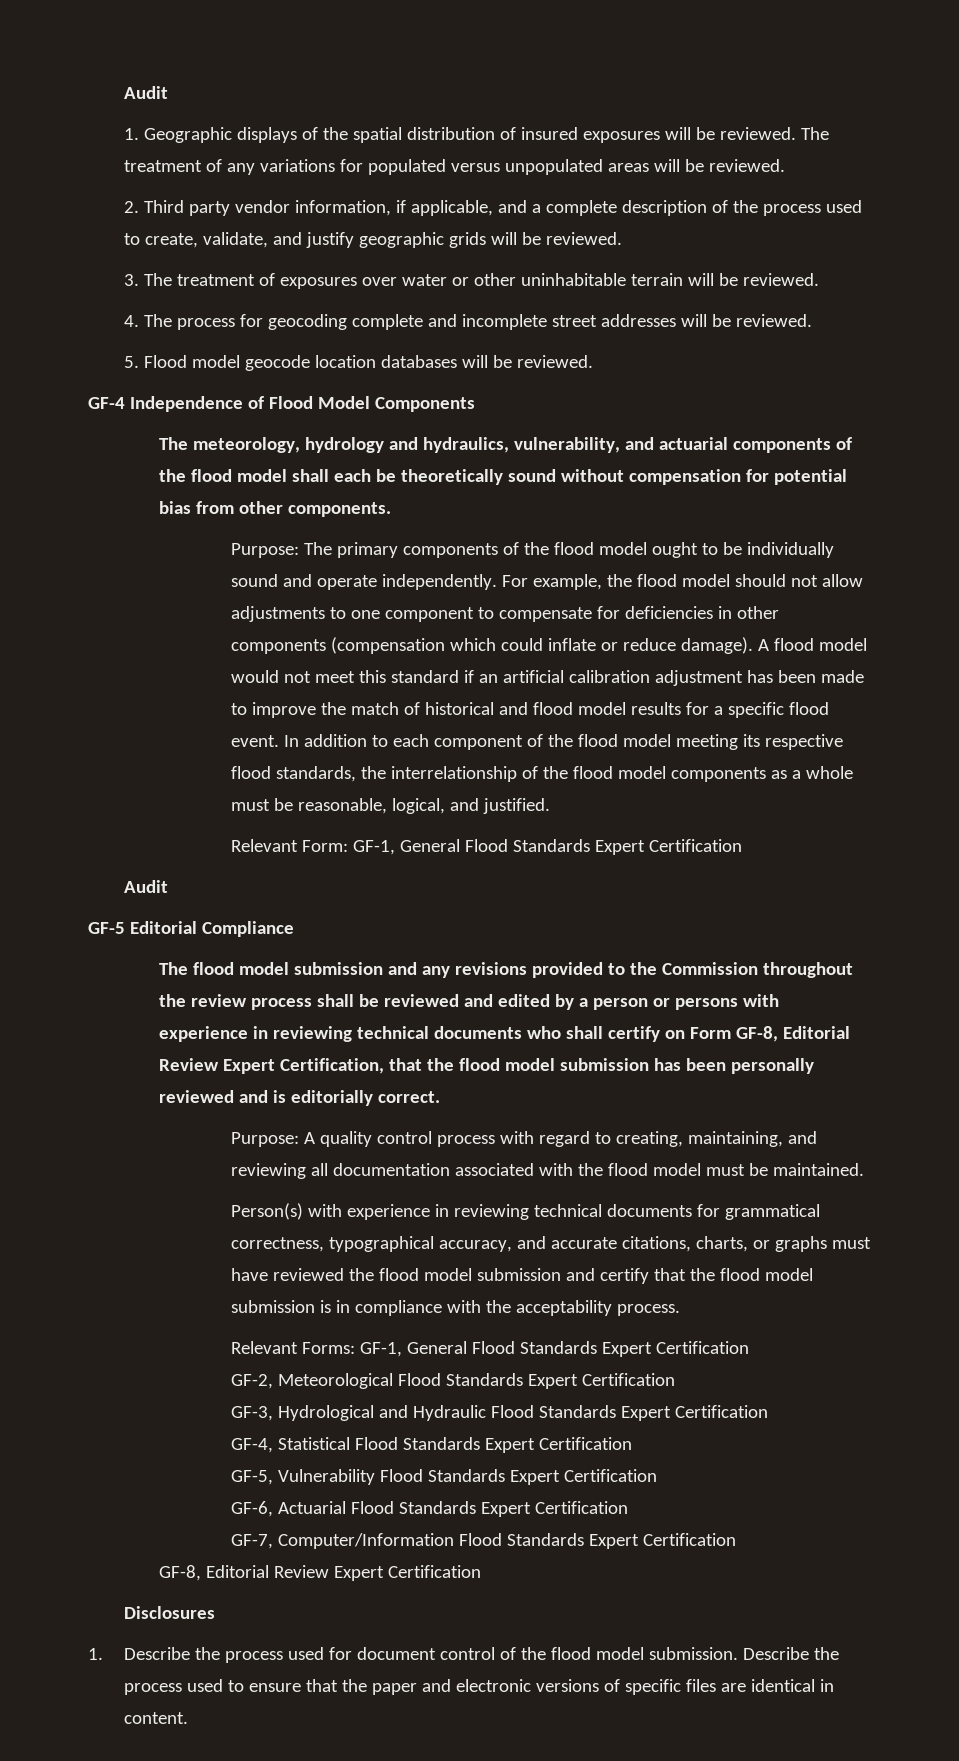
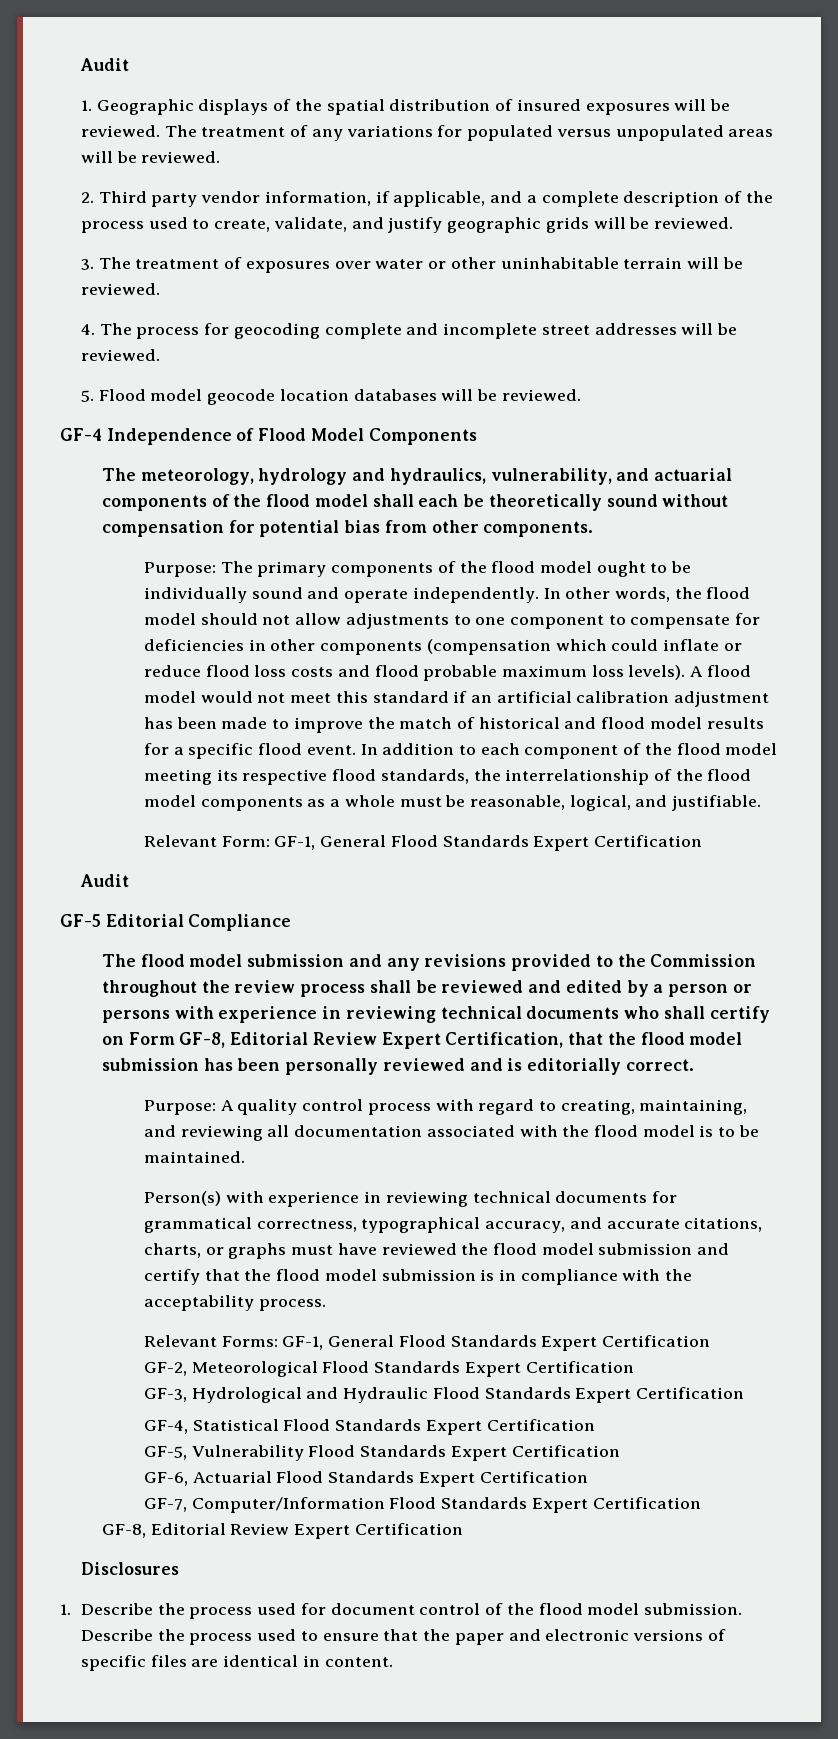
[501,574,602,590] For example, -> [543,587,671,602] In other words,
[680,637,753,654] damage). -> [205,665,686,681] flood loss costs and flood probable maximum loss levels).
[482,798,550,814] justified. -> [672,795,762,811] justifiable.
[705,1164,745,1176] must -> [699,1125,736,1137] is to

